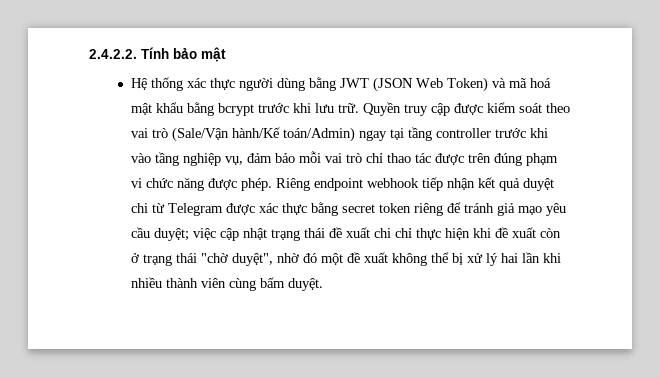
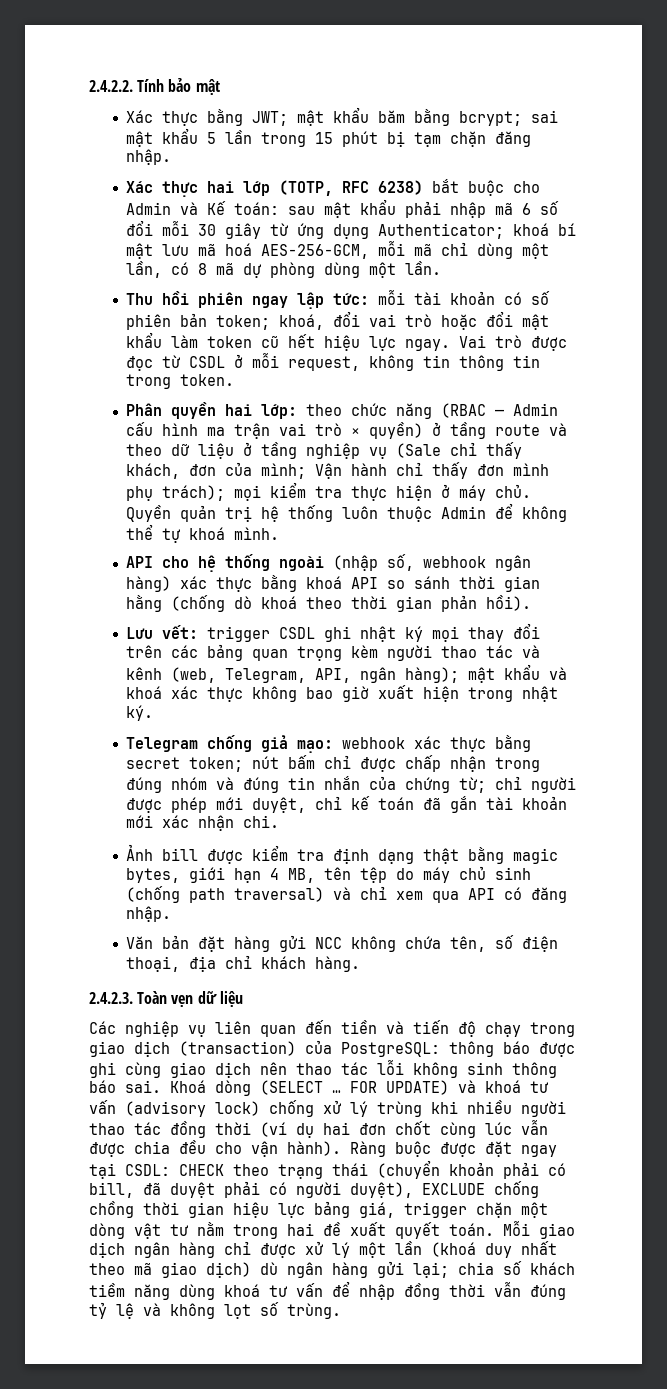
[130,77,551,92] [130,102,570,116] [130,127,548,142] [130,151,558,166] [130,177,554,191] [130,202,566,216] [130,227,561,241] [130,252,561,266] [130,277,323,291] Hệ thống xác thực người dùng bằng JWT (JSON Web Token) và mã hoá mật khẩu bằng bcrypt trước khi lưu trữ. Quyền truy cập được kiểm soát theo vai trò (Sale/Vận hành/Kế toán/Admin) ngay tại tầng controller trước khi vào tầng nghiệp vụ, đảm bảo mỗi vai trò chỉ thao tác được trên đúng phạm vi chức năng được phép. Riêng endpoint webhook tiếp nhận kết quả duyệt chi từ Telegram được xác thực bằng secret token riêng để tránh giả mạo yêu cầu duyệt; việc cập nhật trạng thái đề xuất chi chỉ thực hiện khi đề xuất còn ở trạng thái "chờ duyệt", nhờ đó một đề xuất không thể bị xử lý hai lần khi nhiều thành viên cùng bấm duyệt. -> [126,107,559,126] [126,128,532,147] [126,149,172,165] [126,178,541,197] [126,199,560,218] [126,220,577,239] [126,241,550,259] [126,261,442,278] [126,290,551,309] [126,311,550,330] [126,332,568,351] [126,353,541,371] [126,374,235,389] [126,402,559,419] [126,422,568,439] [126,442,523,459] [126,462,550,479] [126,482,532,501] [126,503,568,522] [126,524,280,543] [126,554,532,572] [126,574,541,592] [126,594,532,612] [126,623,541,642] [126,644,541,661] [126,664,568,683] [126,685,559,702] [126,705,154,721] [126,734,532,753] [126,755,541,772] [126,775,577,793] [126,795,568,813] [126,815,280,831] [126,844,559,864] [126,866,532,883] [126,886,568,903] [126,906,172,922] [126,935,559,952] [126,955,361,972] [89,991,243,1007] [89,1020,575,1037] [89,1040,575,1057] [89,1060,557,1078] [89,1080,548,1096] [89,1100,566,1117] [89,1120,548,1138] [89,1140,557,1157] [89,1160,566,1179] [89,1181,539,1198] [89,1201,548,1218] [89,1221,575,1239] [89,1241,557,1258] [89,1261,575,1278] [89,1281,566,1300] [89,1302,341,1319] Xác thực bằng JWT; mật khẩu băm bằng bcrypt; sai mật khẩu 5 lần trong 15 phút bị tạm chặn đăng nhập. // Xác thực hai lớp (TOTP, RFC 6238) bắt buộc cho Admin và Kế toán: sau mật khẩu phải nhập mã 6 số đổi mỗi 30 giây từ ứng dụng Authenticator; khoá bí mật lưu mã hoá AES-256-GCM, mỗi mã chỉ dùng một lần, có 8 mã dự phòng dùng một lần. // Thu hồi phiên ngay lập tức: mỗi tài khoản có số phiên bản token; khoá, đổi vai trò hoặc đổi mật khẩu làm token cũ hết hiệu lực ngay. Vai trò được đọc từ CSDL ở mỗi request, không tin thông tin trong token. // Phân quyền hai lớp: theo chức năng (RBAC — Admin cấu hình ma trận vai trò × quyền) ở tầng route và theo dữ liệu ở tầng nghiệp vụ (Sale chỉ thấy khách, đơn của mình; Vận hành chỉ thấy đơn mình phụ trách); mọi kiểm tra thực hiện ở máy chủ. Quyền quản trị hệ thống luôn thuộc Admin để không thể tự khoá mình. // API cho hệ thống ngoài (nhập số, webhook ngân hàng) xác thực bằng khoá API so sánh thời gian hằng (chống dò khoá theo thời gian phản hồi). // Lưu vết: trigger CSDL ghi nhật ký mọi thay đổi trên các bảng quan trọng kèm người thao tác và kênh (web, Telegram, API, ngân hàng); mật khẩu và khoá xác thực không bao giờ xuất hiện trong nhật ký. // Telegram chống giả mạo: webhook xác thực bằng secret token; nút bấm chỉ được chấp nhận trong đúng nhóm và đúng tin nhắn của chứng từ; chỉ người được phép mới duyệt, chỉ kế toán đã gắn tài khoản mới xác nhận chi. // Ảnh bill được kiểm tra định dạng thật bằng magic bytes, giới hạn 4 MB, tên tệp do máy chủ sinh (chống path traversal) và chỉ xem qua API có đăng nhập. // Văn bản đặt hàng gửi NCC không chứa tên, số điện thoại, địa chỉ khách hàng. // 2.4.2.3. Toàn vẹn dữ liệu // Các nghiệp vụ liên quan đến tiền và tiến độ chạy trong giao dịch (transaction) của PostgreSQL: thông báo được ghi cùng giao dịch nên thao tác lỗi không sinh thông báo sai. Khoá dòng (SELECT … FOR UPDATE) và khoá tư vấn (advisory lock) chống xử lý trùng khi nhiều người thao tác đồng thời (ví dụ hai đơn chốt cùng lúc vẫn được chia đều cho vận hành). Ràng buộc được đặt ngay tại CSDL: CHECK theo trạng thái (chuyển khoản phải có bill, đã duyệt phải có người duyệt), EXCLUDE chống chồng thời gian hiệu lực bảng giá, trigger chặn một dòng vật tư nằm trong hai đề xuất quyết toán. Mỗi giao dịch ngân hàng chỉ được xử lý một lần (khoá duy nhất theo mã giao dịch) dù ngân hàng gửi lại; chia số khách tiềm năng dùng khoá tư vấn để nhập đồng thời vẫn đúng tỷ lệ và không lọt số trùng.

